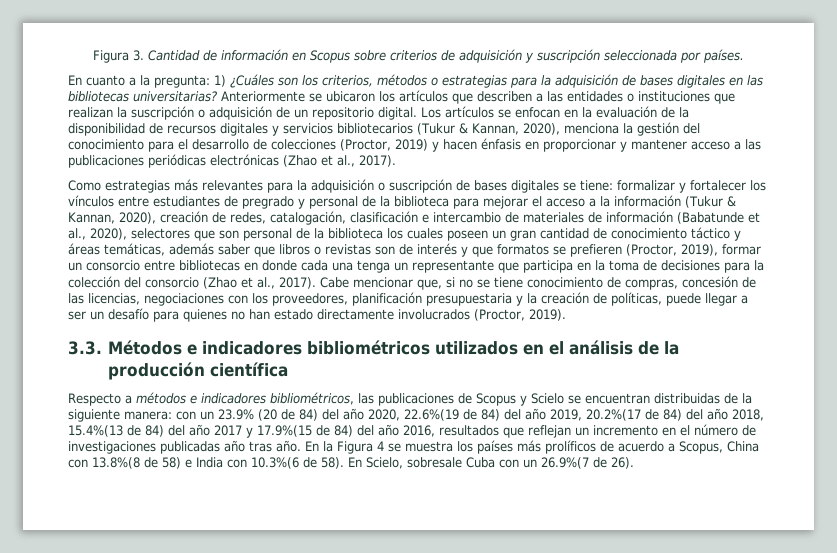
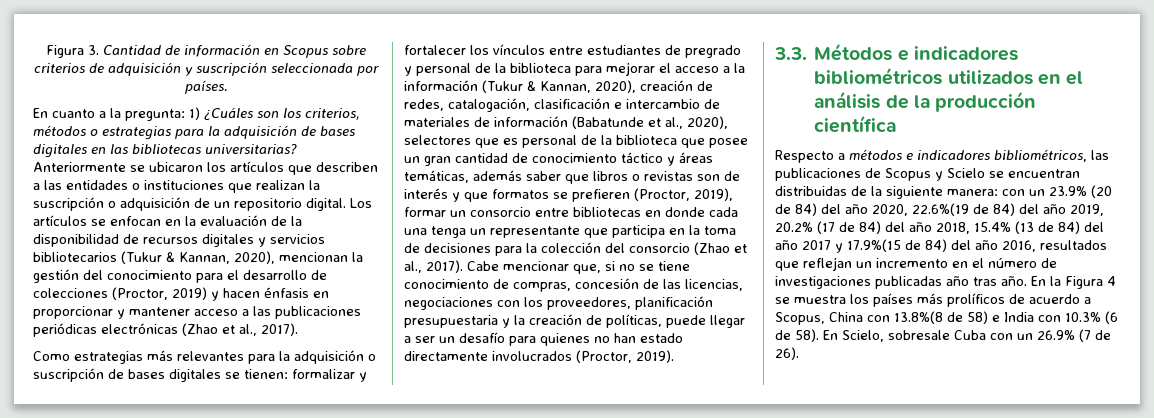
[563,123,619,134] menciona -> [279,252,348,262] mencionan
[580,180,613,191] tiene: -> [244,369,288,379] tienen:
[219,228,488,241] son personal de la biblioteca los cuales poseen -> [503,135,748,148] es personal de la biblioteca que posee
[586,409,641,421] 20.2%(17 -> [775,221,835,234] 20.2% (17
[68,425,123,437] 15.4%(13 -> [974,221,1034,234] 15.4% (13
[251,457,299,469] 10.3%(6 -> [1065,311,1118,324] 10.3% (6
[541,457,589,469] 26.9%(7 -> [1037,329,1091,342] 26.9% (7

